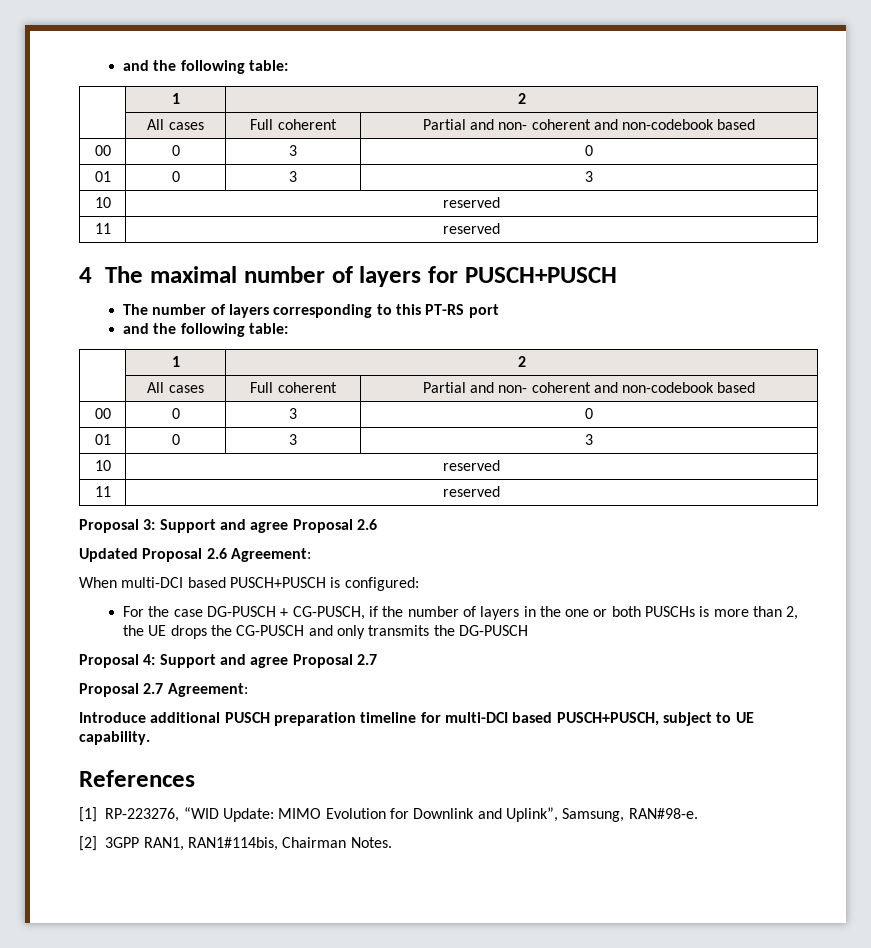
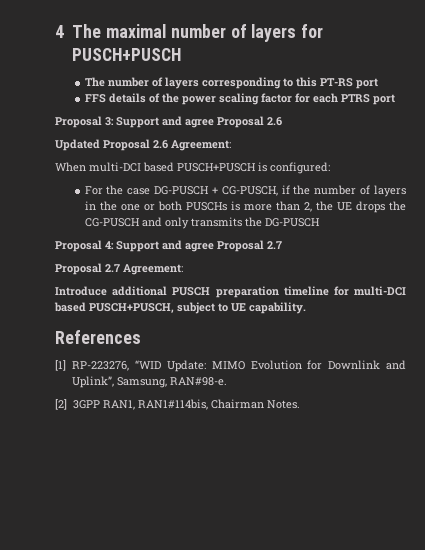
[123,60,288,74] [171,93,180,104] [517,93,526,104] [147,119,204,130] [250,119,337,130] [422,119,756,130] [94,145,111,156] [171,145,180,156] [289,145,297,156] [585,145,593,156] [94,171,111,182] [171,171,180,182] [289,171,297,182] [585,171,593,182] [94,197,111,208] [443,197,500,208] [94,223,111,234] [443,223,500,234] and the following table: // | 1 | 2 // | All cases | Full coherent | Partial and non- coherent and non-codebook based // 00 | 0 | 3 | 0 // 01 | 0 | 3 | 3 // 10 | reserved // 11 | reserved // -> (55, 31) none
[123,323,288,337] [171,356,180,367] [517,356,526,367] [147,382,204,393] [250,382,337,393] [422,382,756,393] [94,408,111,419] [171,408,180,419] [289,408,297,419] [585,408,593,419] [94,434,111,445] [171,434,180,445] [289,434,297,445] [585,434,593,445] [94,460,111,471] [443,460,500,471] [94,486,111,497] [443,486,500,497] and the following table: // | 1 | 2 // | All cases | Full coherent | Partial and non- coherent and non-codebook based // 00 | 0 | 3 | 0 // 01 | 0 | 3 | 3 // 10 | reserved // 11 | reserved -> [84,93,395,105] FFS details of the power scaling factor for each PTRS port

